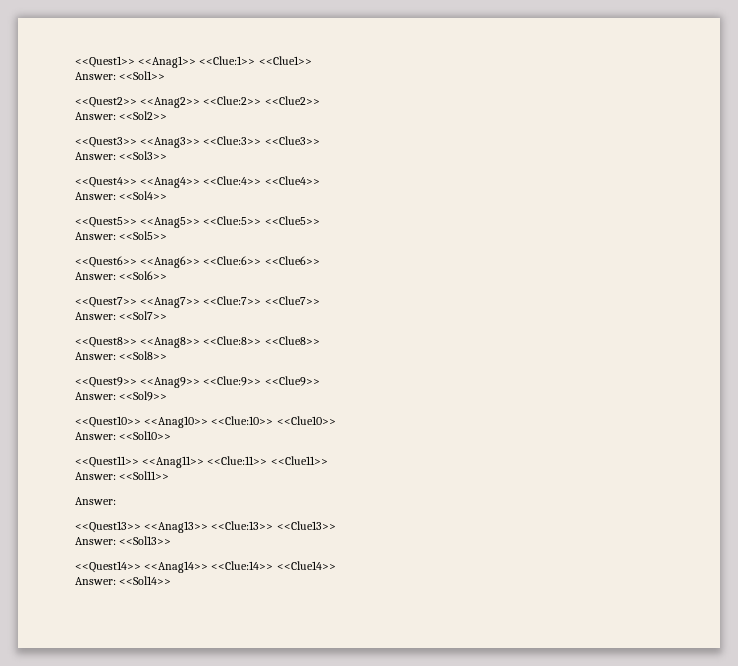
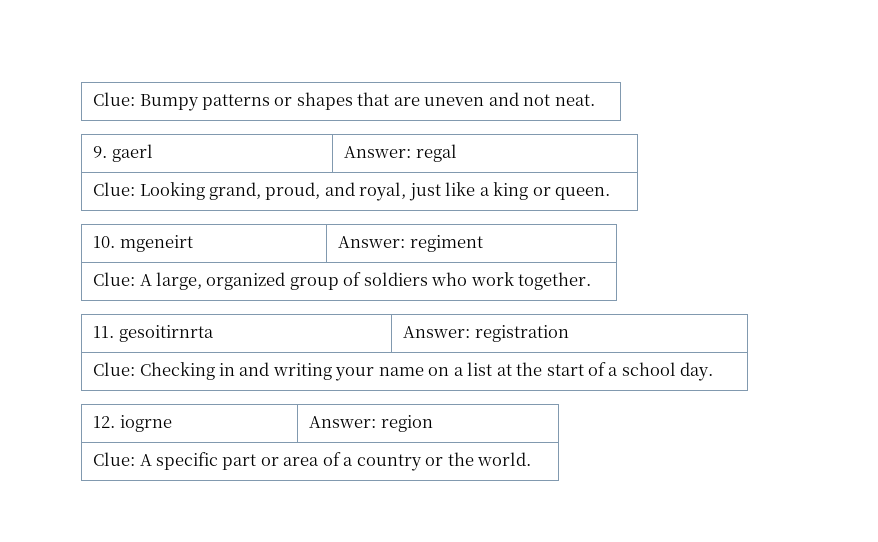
[75,56,312,68] [75,71,166,80] [75,96,320,108] [75,111,168,120] [75,136,320,148] [75,151,168,160] [75,176,320,188] [75,191,168,200] [75,216,320,228] [75,231,168,240] [75,256,320,268] [75,271,168,280] [75,296,320,308] [75,311,168,320] [75,336,320,348] [75,351,168,360] [75,376,320,388] [75,391,168,401] [75,416,336,428] [75,431,172,440] [75,456,328,468] [75,471,170,480] [75,497,116,505] [75,521,336,533] [75,536,172,545] [75,561,336,573] [75,576,172,585] <<Quest1>> <<Anag1>> <<Clue:1>> <<Clue1>> // Answer: <<Sol1>> // <<Quest2>> <<Anag2>> <<Clue:2>> <<Clue2>> // Answer: <<Sol2>> // <<Quest3>> <<Anag3>> <<Clue:3>> <<Clue3>> // Answer: <<Sol3>> // <<Quest4>> <<Anag4>> <<Clue:4>> <<Clue4>> // Answer: <<Sol4>> // <<Quest5>> <<Anag5>> <<Clue:5>> <<Clue5>> // Answer: <<Sol5>> // <<Quest6>> <<Anag6>> <<Clue:6>> <<Clue6>> // Answer: <<Sol6>> // <<Quest7>> <<Anag7>> <<Clue:7>> <<Clue7>> // Answer: <<Sol7>> // <<Quest8>> <<Anag8>> <<Clue:8>> <<Clue8>> // Answer: <<Sol8>> // <<Quest9>> <<Anag9>> <<Clue:9>> <<Clue9>> // Answer: <<Sol9>> // <<Quest10>> <<Anag10>> <<Clue:10>> <<Clue10>> // Answer: <<Sol10>> // <<Quest11>> <<Anag11>> <<Clue:11>> <<Clue11>> // Answer: <<Sol11>> // Answer: // <<Quest13>> <<Anag13>> <<Clue:13>> <<Clue13>> // Answer: <<Sol13>> // <<Quest14>> <<Anag14>> <<Clue:14>> <<Clue14>> // Answer: <<Sol14>> -> [93,92,595,111] [93,144,153,162] [344,144,457,162] [93,182,611,201] [93,235,193,252] [338,235,483,252] [93,272,592,290] [93,325,214,342] [403,325,569,342] [93,362,714,381] [93,415,172,432] [309,415,433,432] [93,452,532,471] Clue: Bumpy patterns or shapes that are uneven and not neat. // 9. gaerl | Answer: regal // Clue: Looking grand, proud, and royal, just like a king or queen. // 10. mgeneirt | Answer: regiment // Clue: A large, organized group of soldiers who work together. // 11. gesoitirnrta | Answer: registration // Clue: Checking in and writing your name on a list at the start of a school day. // 12. iogrne | Answer: region // Clue: A specific part or area of a country or the world.

